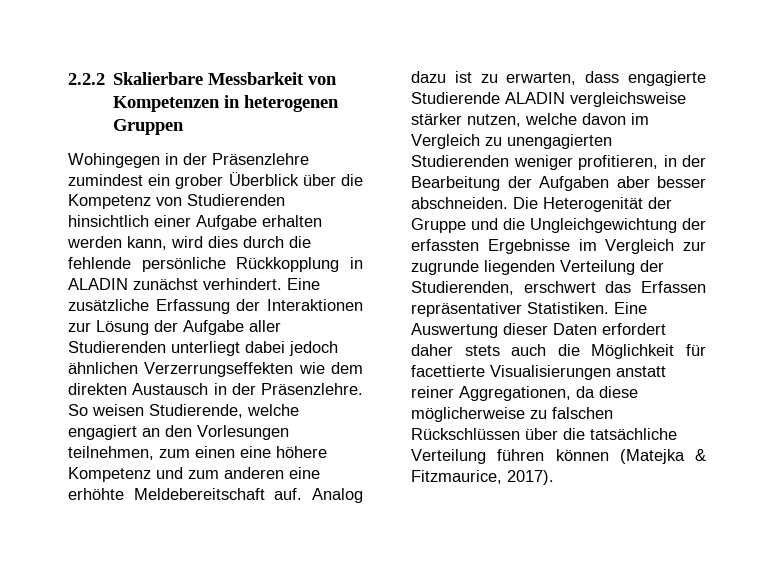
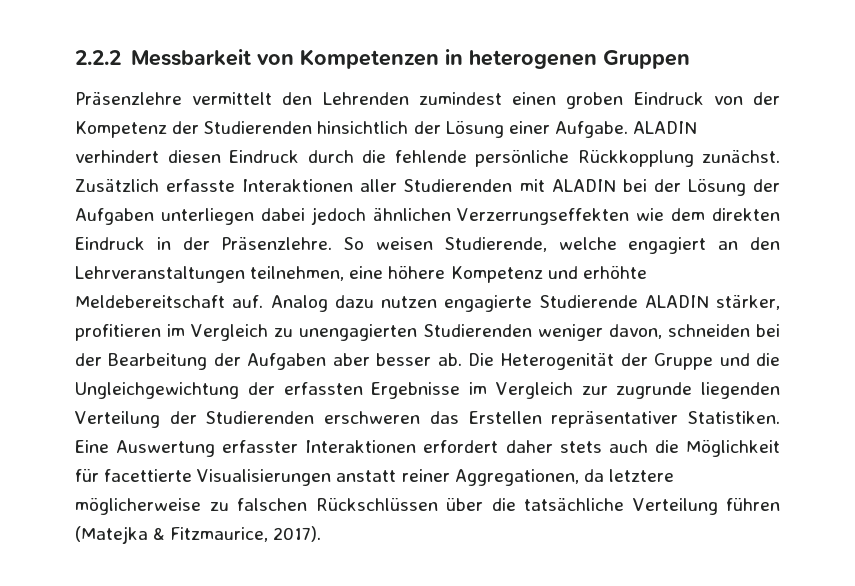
[113,72,204,85] Skalierbare -> (121, 57) none
[68,153,309,168] [68,172,363,189] [68,194,285,209] [68,215,322,230] [67,236,238,250] Wohingegen in der Präsenzlehre zumindest ein grober Überblick über die Kompetenz von Studierenden hinsichtlich einer Aufgabe erhalten werden kann, wird dies -> [75,92,780,109] [75,120,698,138] [75,150,299,163] Präsenzlehre vermittelt den Lehrenden zumindest einen groben Eindruck von der Kompetenz der Studierenden hinsichtlich der Lösung einer Aufgabe. ALADIN verhindert diesen Eindruck
[350,257,364,269] [68,278,320,290] [68,299,363,314] [68,320,281,335] [68,341,240,356] in ALADIN zunächst verhindert. Eine zusätzliche Erfassung der Interaktionen zur Lösung der Aufgabe aller Studierenden unterliegt -> [702,150,780,163] [75,178,781,196] [75,208,254,225] zunächst. Zusätzlich erfasste Interaktionen aller Studierenden mit ALADIN bei der Lösung der Aufgaben unterliegen
[132,383,209,395] Austausch -> [75,237,145,250] Eindruck
[197,425,289,440] [68,446,235,460] Vorlesungen teilnehmen, zum einen -> [75,266,345,283] Lehrveranstaltungen teilnehmen,
[188,467,320,479] zum anderen eine -> (578, 272) none
[454,71,706,86] [411,92,686,107] [411,113,626,127] ist zu erwarten, dass engagierte Studierende ALADIN vergleichsweise stärker nutzen, welche davon -> [381,295,780,312] [75,324,161,341] nutzen engagierte Studierende ALADIN stärker, profitieren
[578,155,677,170] profitieren, in -> [608,324,780,339] davon, schneiden bei
[411,197,508,209] abschneiden. -> [437,353,462,366] ab.
[411,281,706,295] Studierenden, erschwert das Erfassen -> [206,411,542,424] Studierenden erschweren das Erstellen
[503,323,597,335] dieser Daten -> [222,440,417,453] erfasster Interaktionen
[599,386,638,398] diese -> [608,469,674,482] letztere
[555,449,609,461] können -> (780, 504) none

